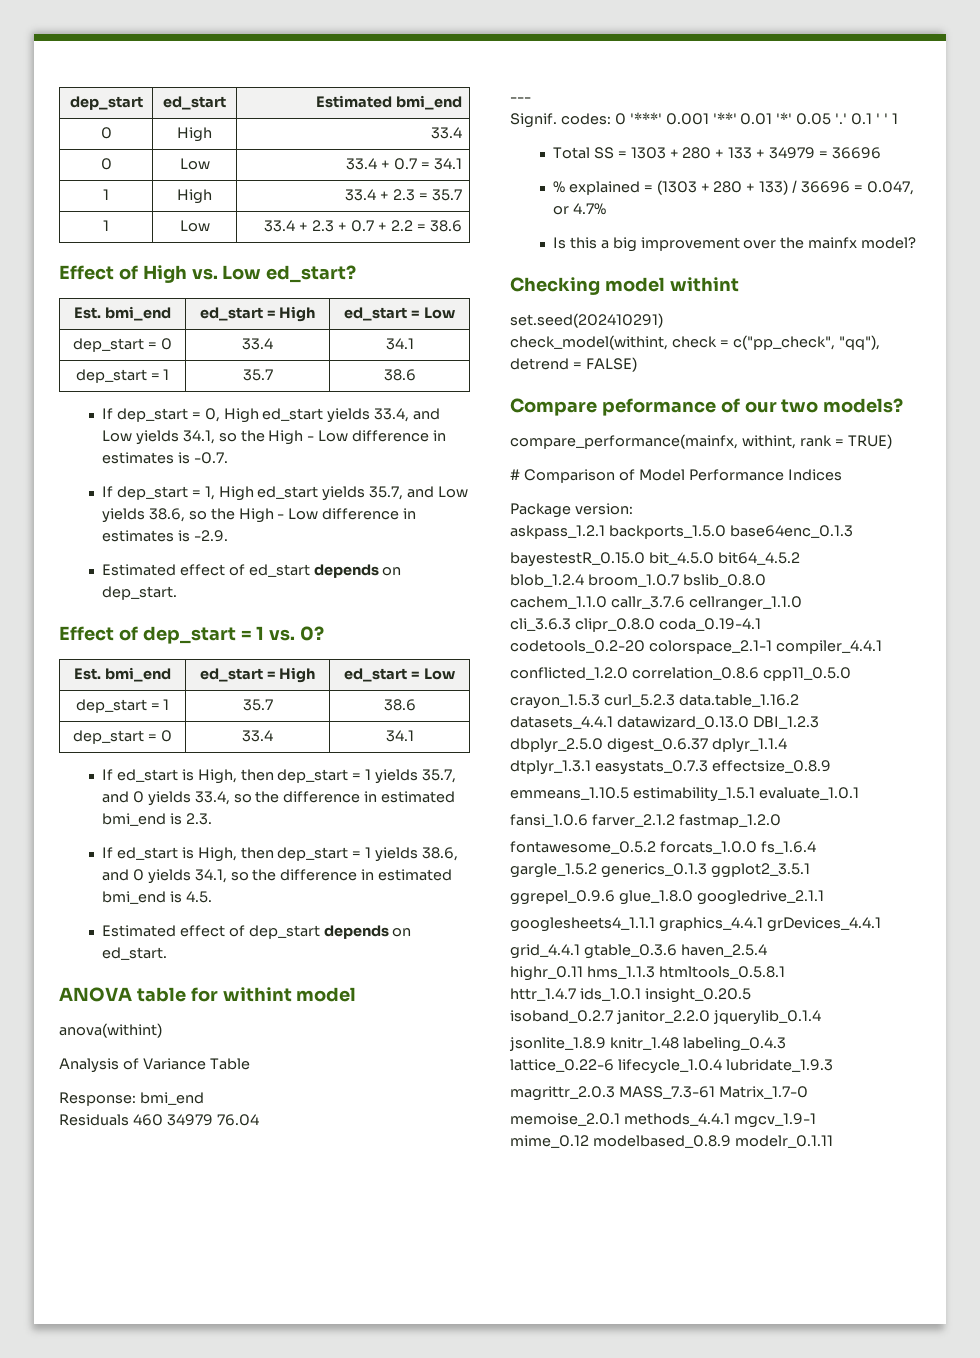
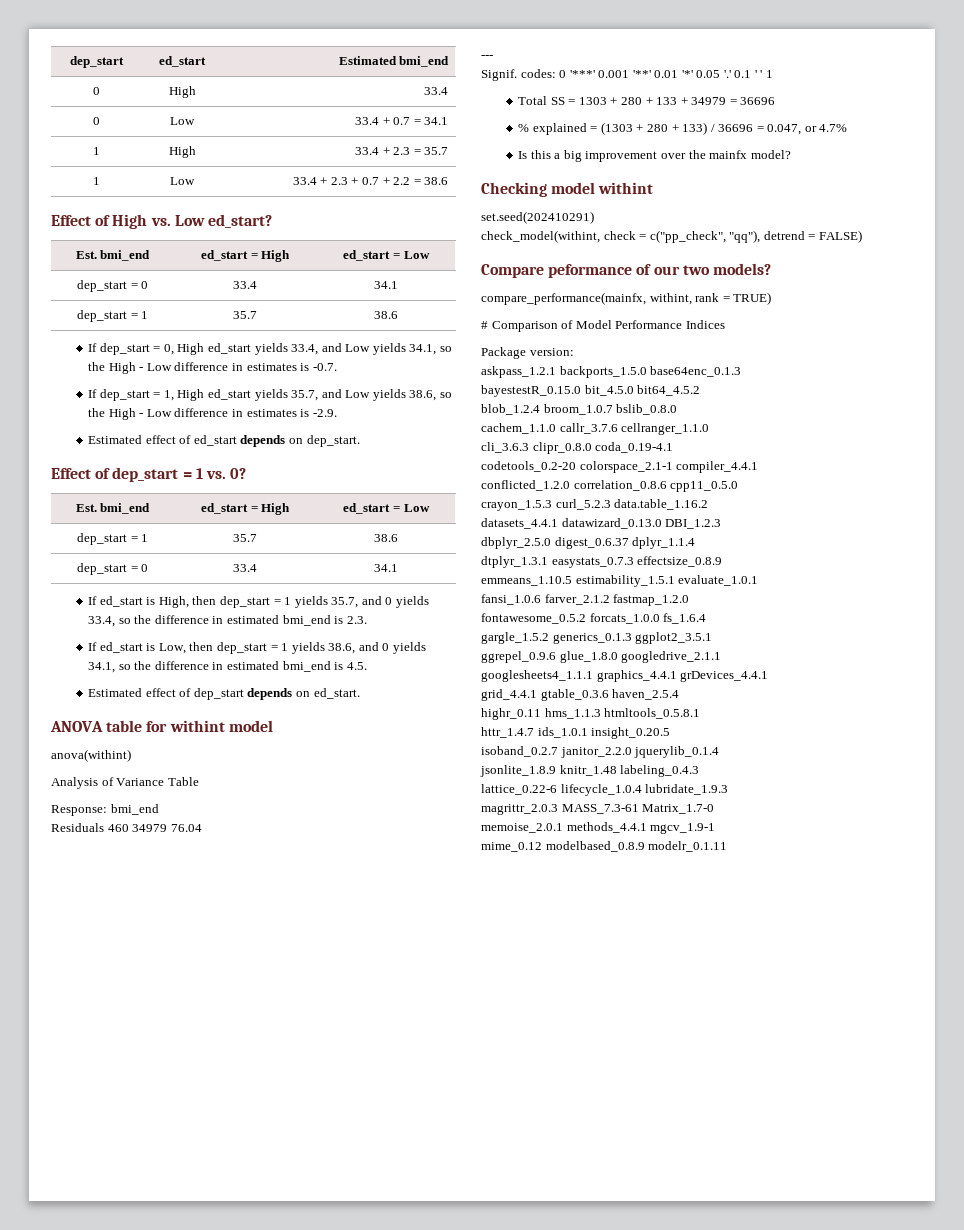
[197,847,237,862] High, -> [158,643,186,654] Low,

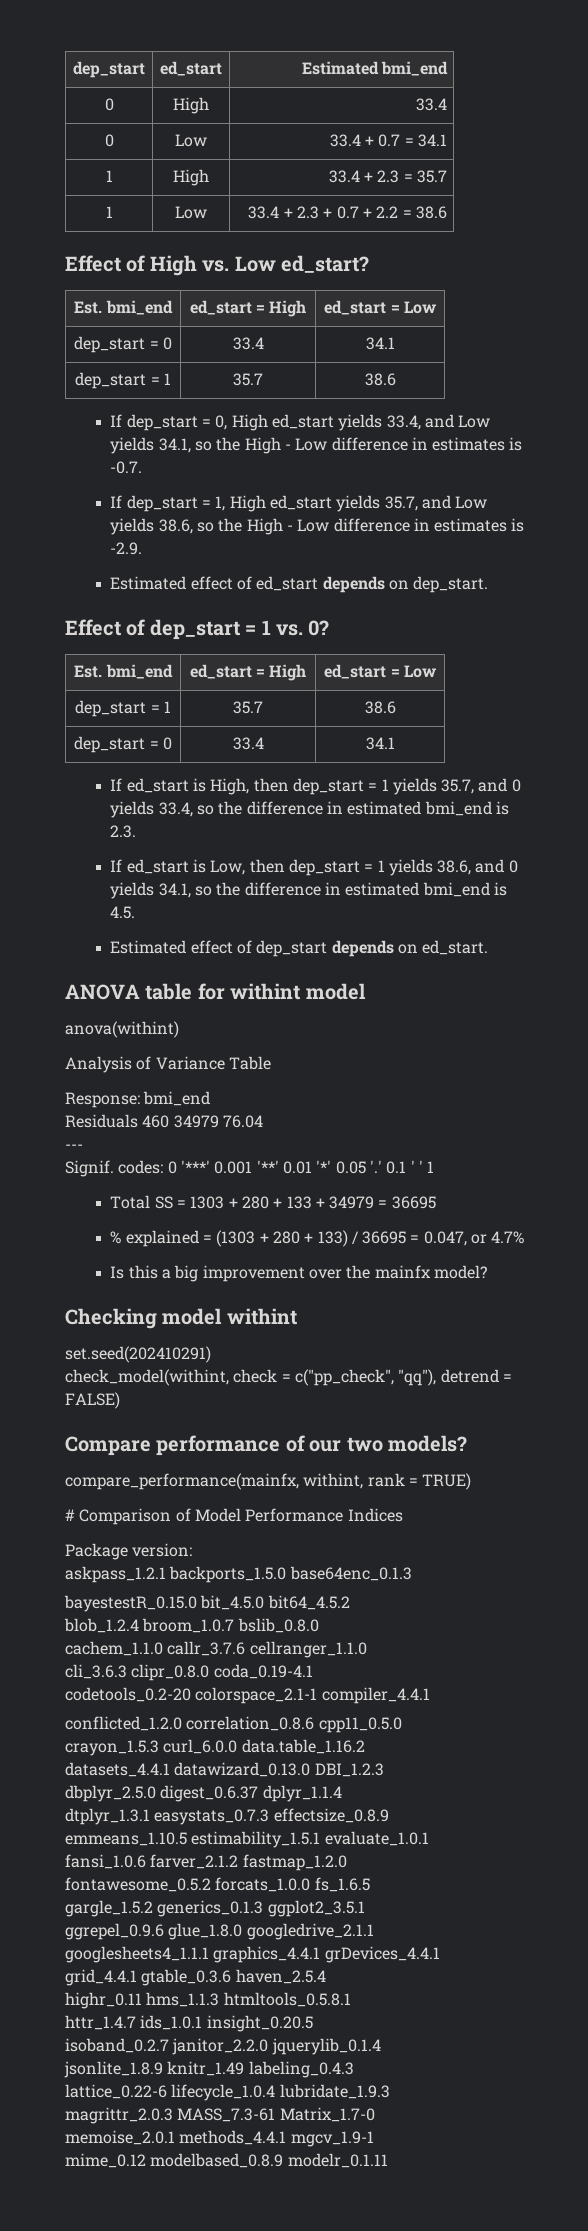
[740,97,776,105] 36696 -> [391,1196,436,1209] 36695
[718,124,754,132] 36696 -> [362,1231,407,1244] 36695
[548,264,633,278] peformance -> [156,1435,281,1456] performance
[555,499,611,510] curl_5.2.3 -> [163,1739,238,1754] curl_6.0.0
[663,613,707,624] fs_1.6.4 -> [314,1877,370,1892] fs_1.6.5
[559,765,617,776] knitr_1.48 -> [167,2061,245,2076] knitr_1.49

